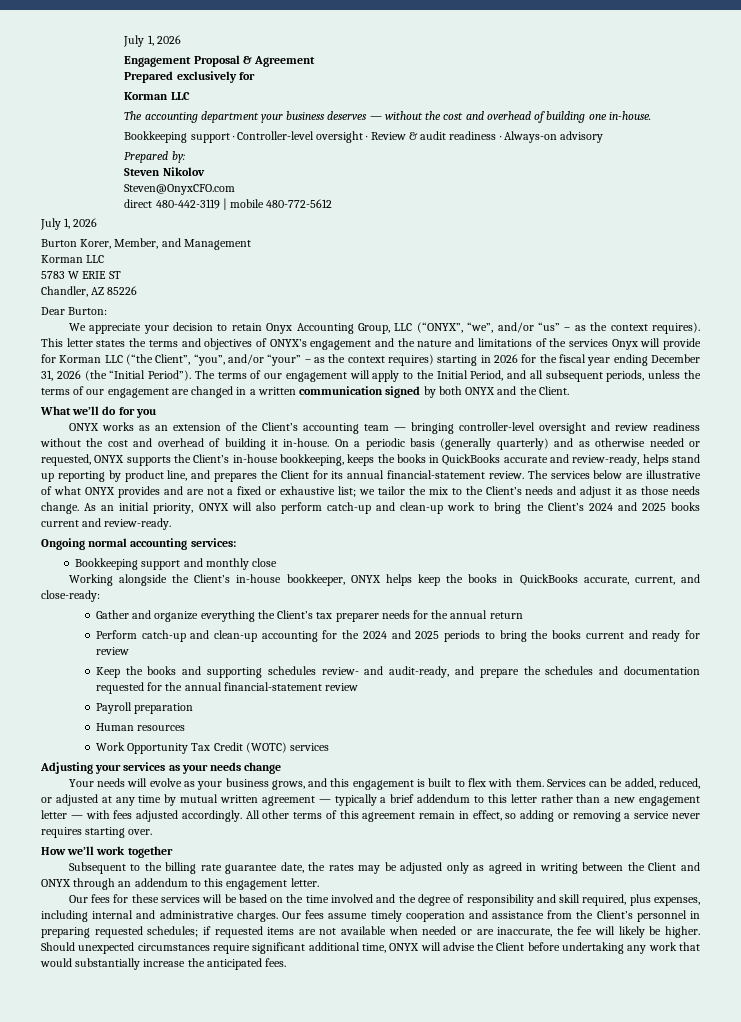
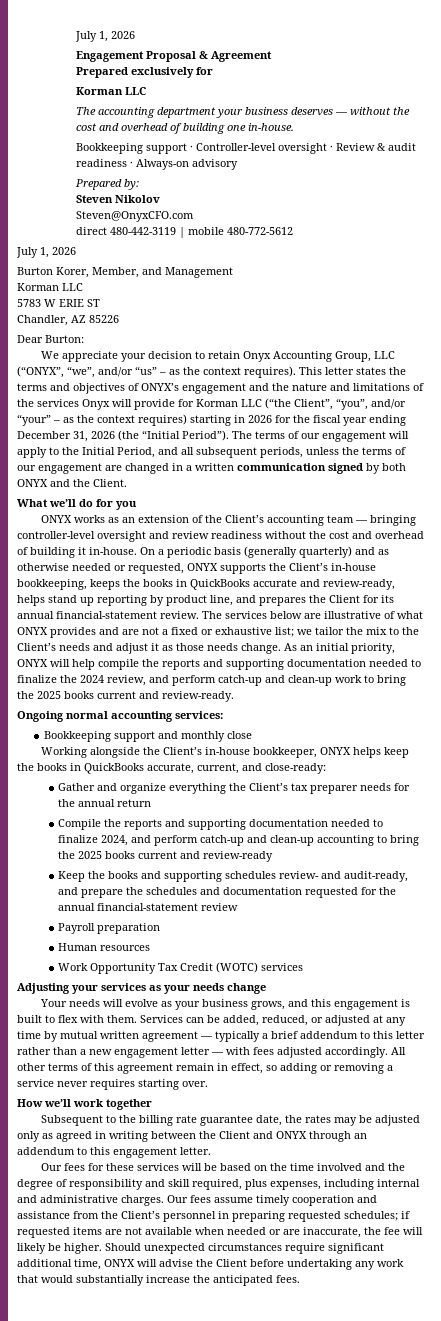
[255,502,276,511] also -> [72,659,421,670] [17,675,169,686] help compile the reports and supporting documentation needed to finalize the 2024 review, and
[547,502,637,511] Client’s 2024 and -> (34, 695) none
[95,630,700,642] [95,647,129,655] Perform catch-up and clean-up accounting for the 2024 and 2025 periods to bring the books current and ready for review -> [58,819,384,830] [58,835,420,846] [58,851,274,862] Compile the reports and supporting documentation needed to finalize 2024, and perform catch-up and clean-up accounting to bring the 2025 books current and review-ready

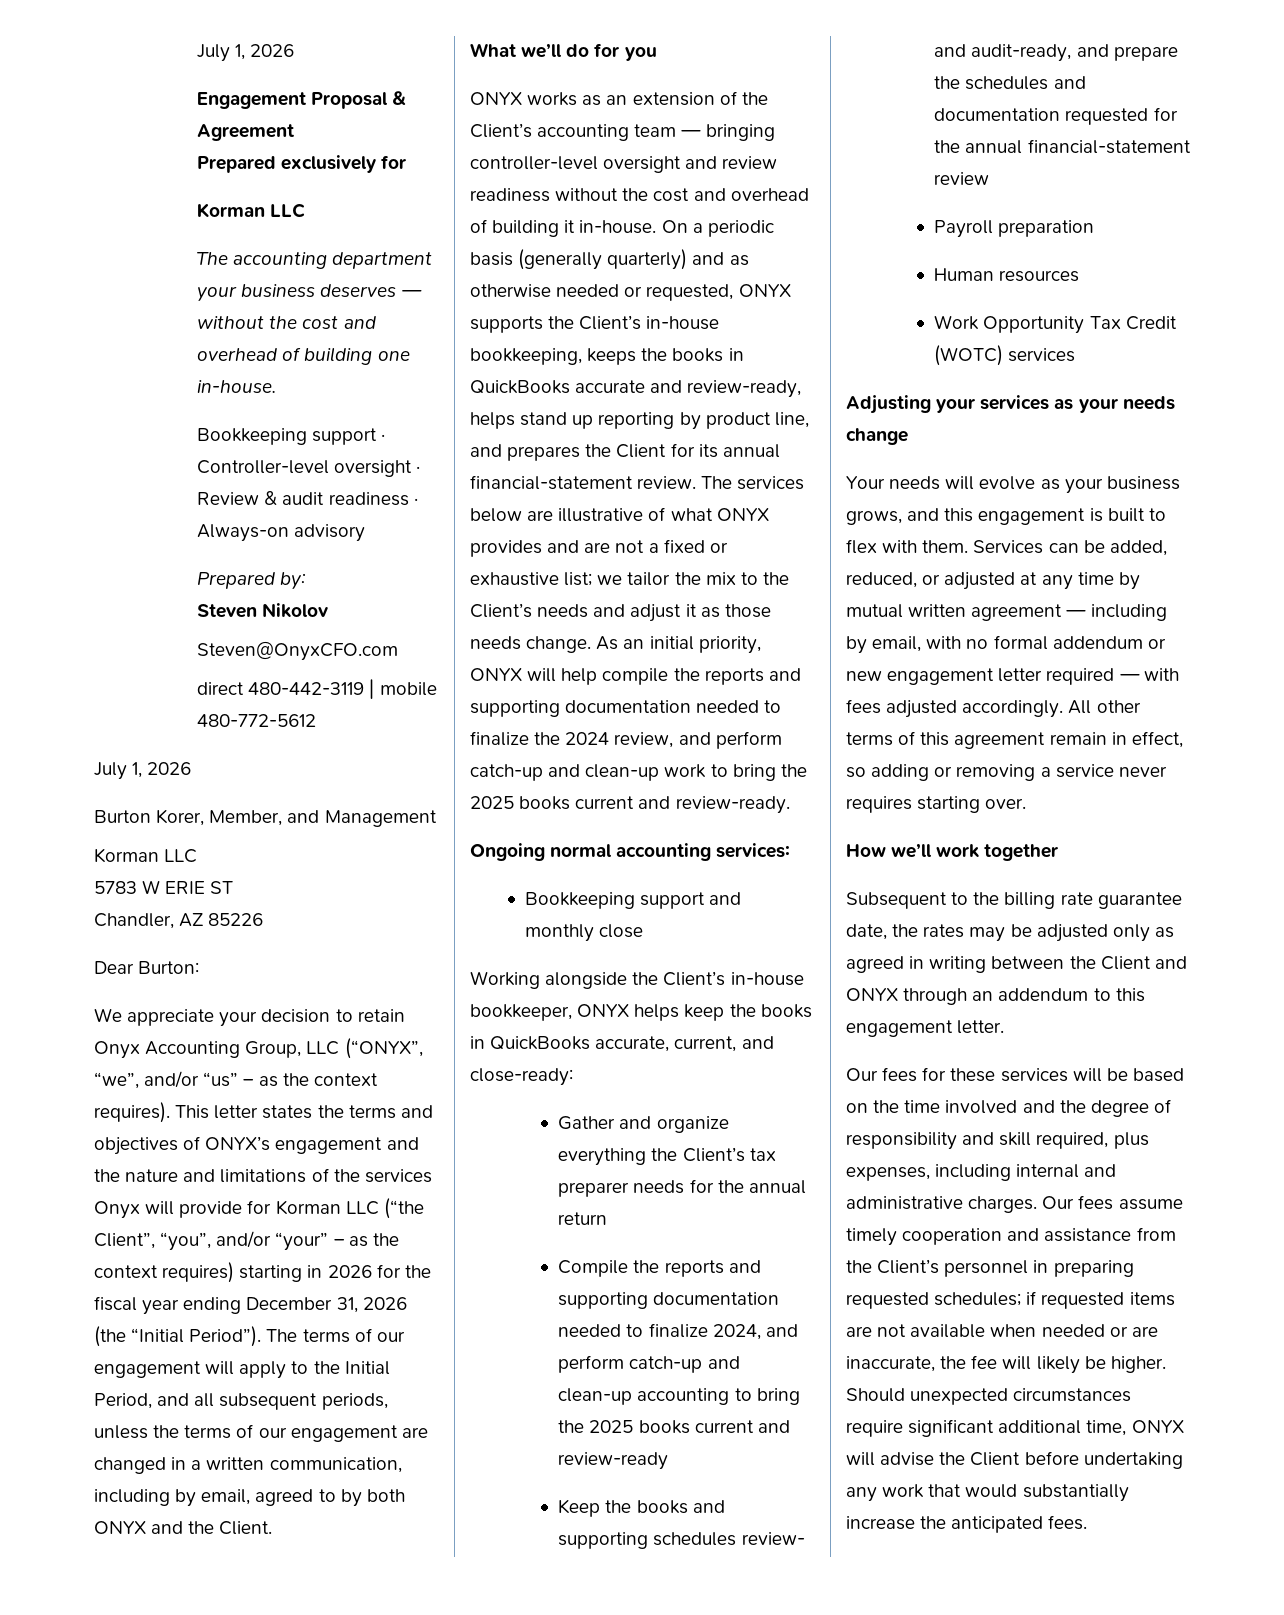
[237,463,363,474] communication signed -> [269,1457,402,1473] [94,1489,336,1507] communication, including by email, agreed to
[215,1031,425,1042] [17,1047,86,1055] typically a brief addendum to this letter rather than a -> [1090,604,1167,621] [846,635,1166,654] including by email, with no formal addendum or
(210, 1051) none -> [1046,668,1115,685] required

